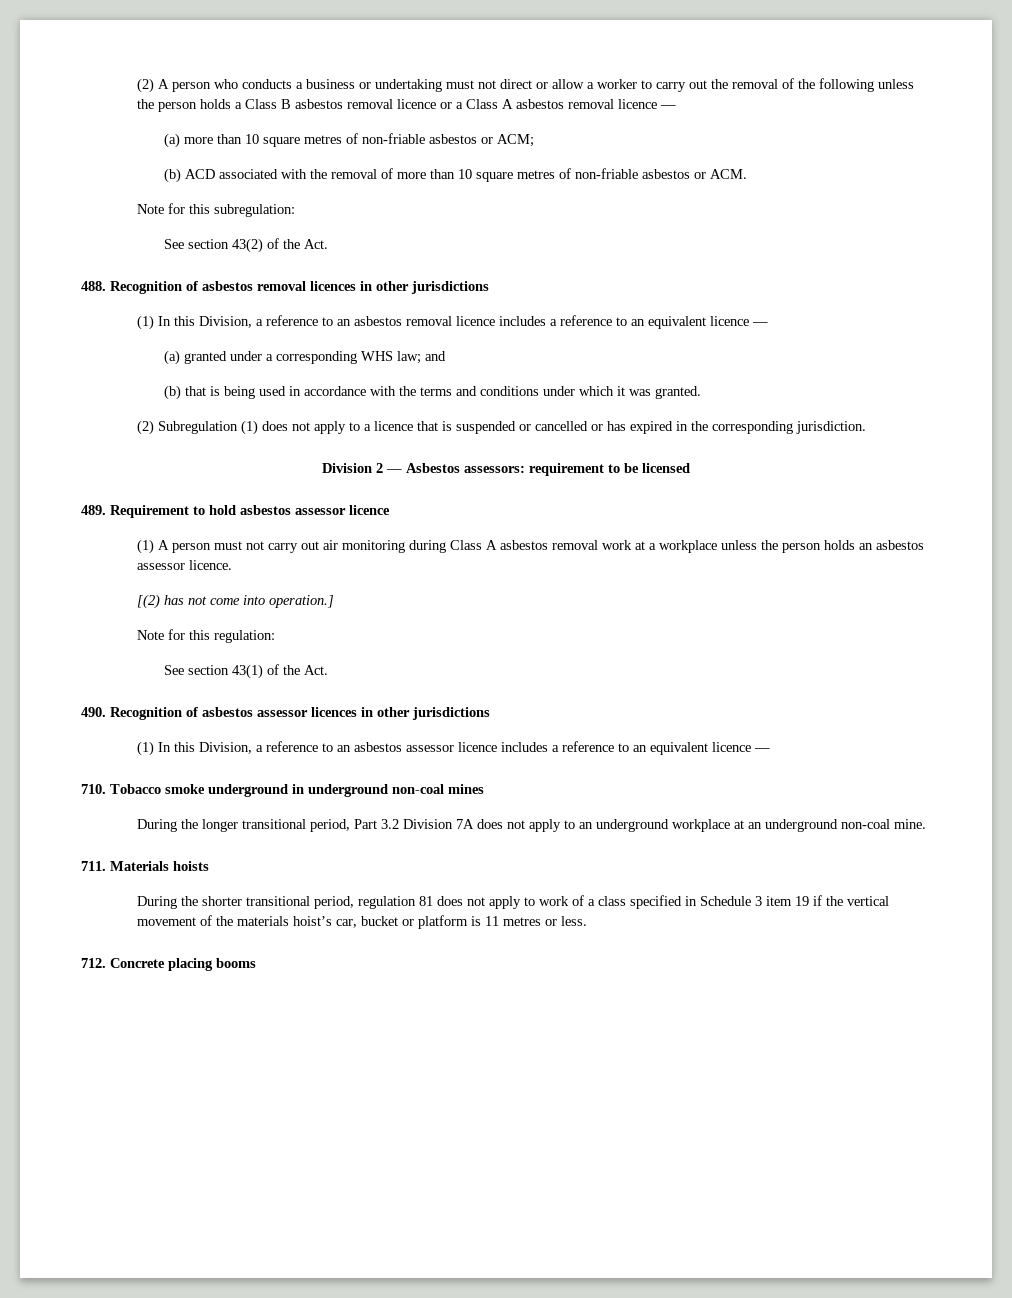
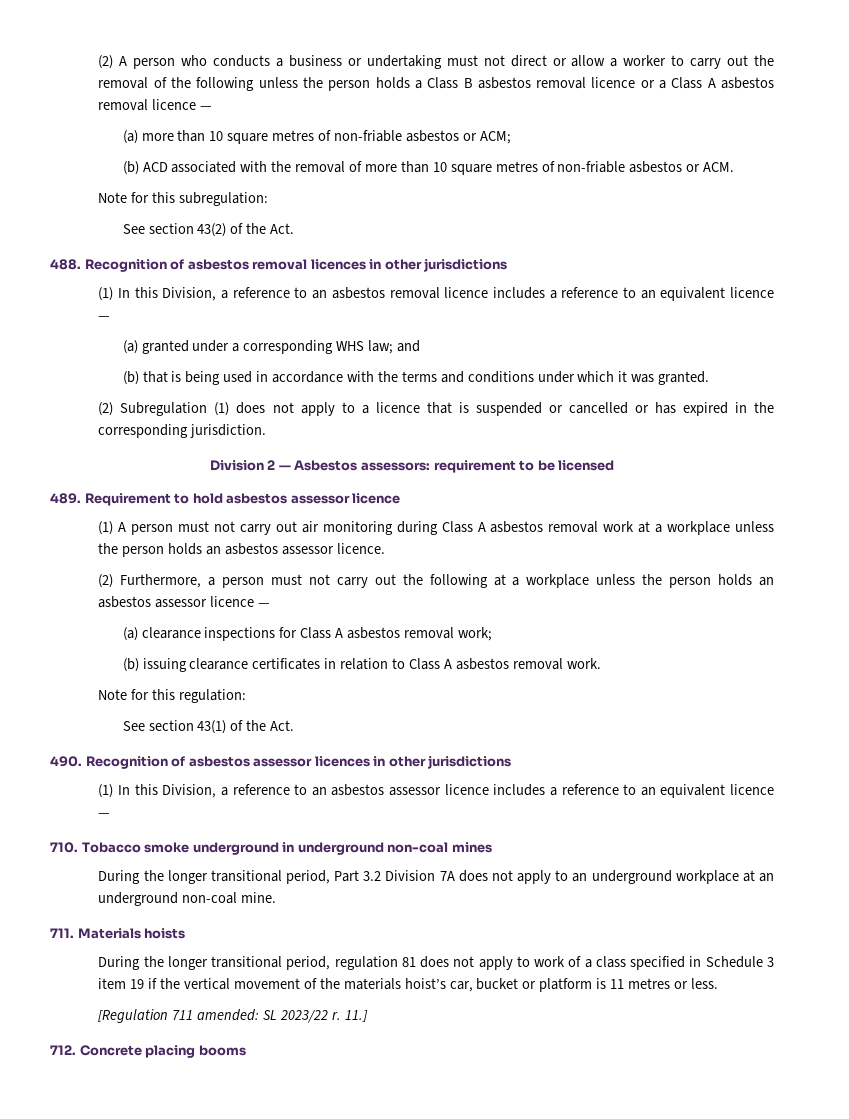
[136,594,334,609] [(2) has not come into operation.] -> [98,574,775,588] [98,596,271,608] [122,627,492,641] [122,658,601,672] (2) Furthermore, a person must not carry out the following at a workplace unless the person holds an asbestos assessor licence — // (a) clearance inspections for Class A asbestos removal work; // (b) issuing clearance certificates in relation to Class A asbestos removal work.
[201,896,242,906] shorter -> [167,956,208,970] longer
(587, 921) none -> [98,1009,368,1023] // [Regulation 711 amended: SL 2023/22 r. 11.]

